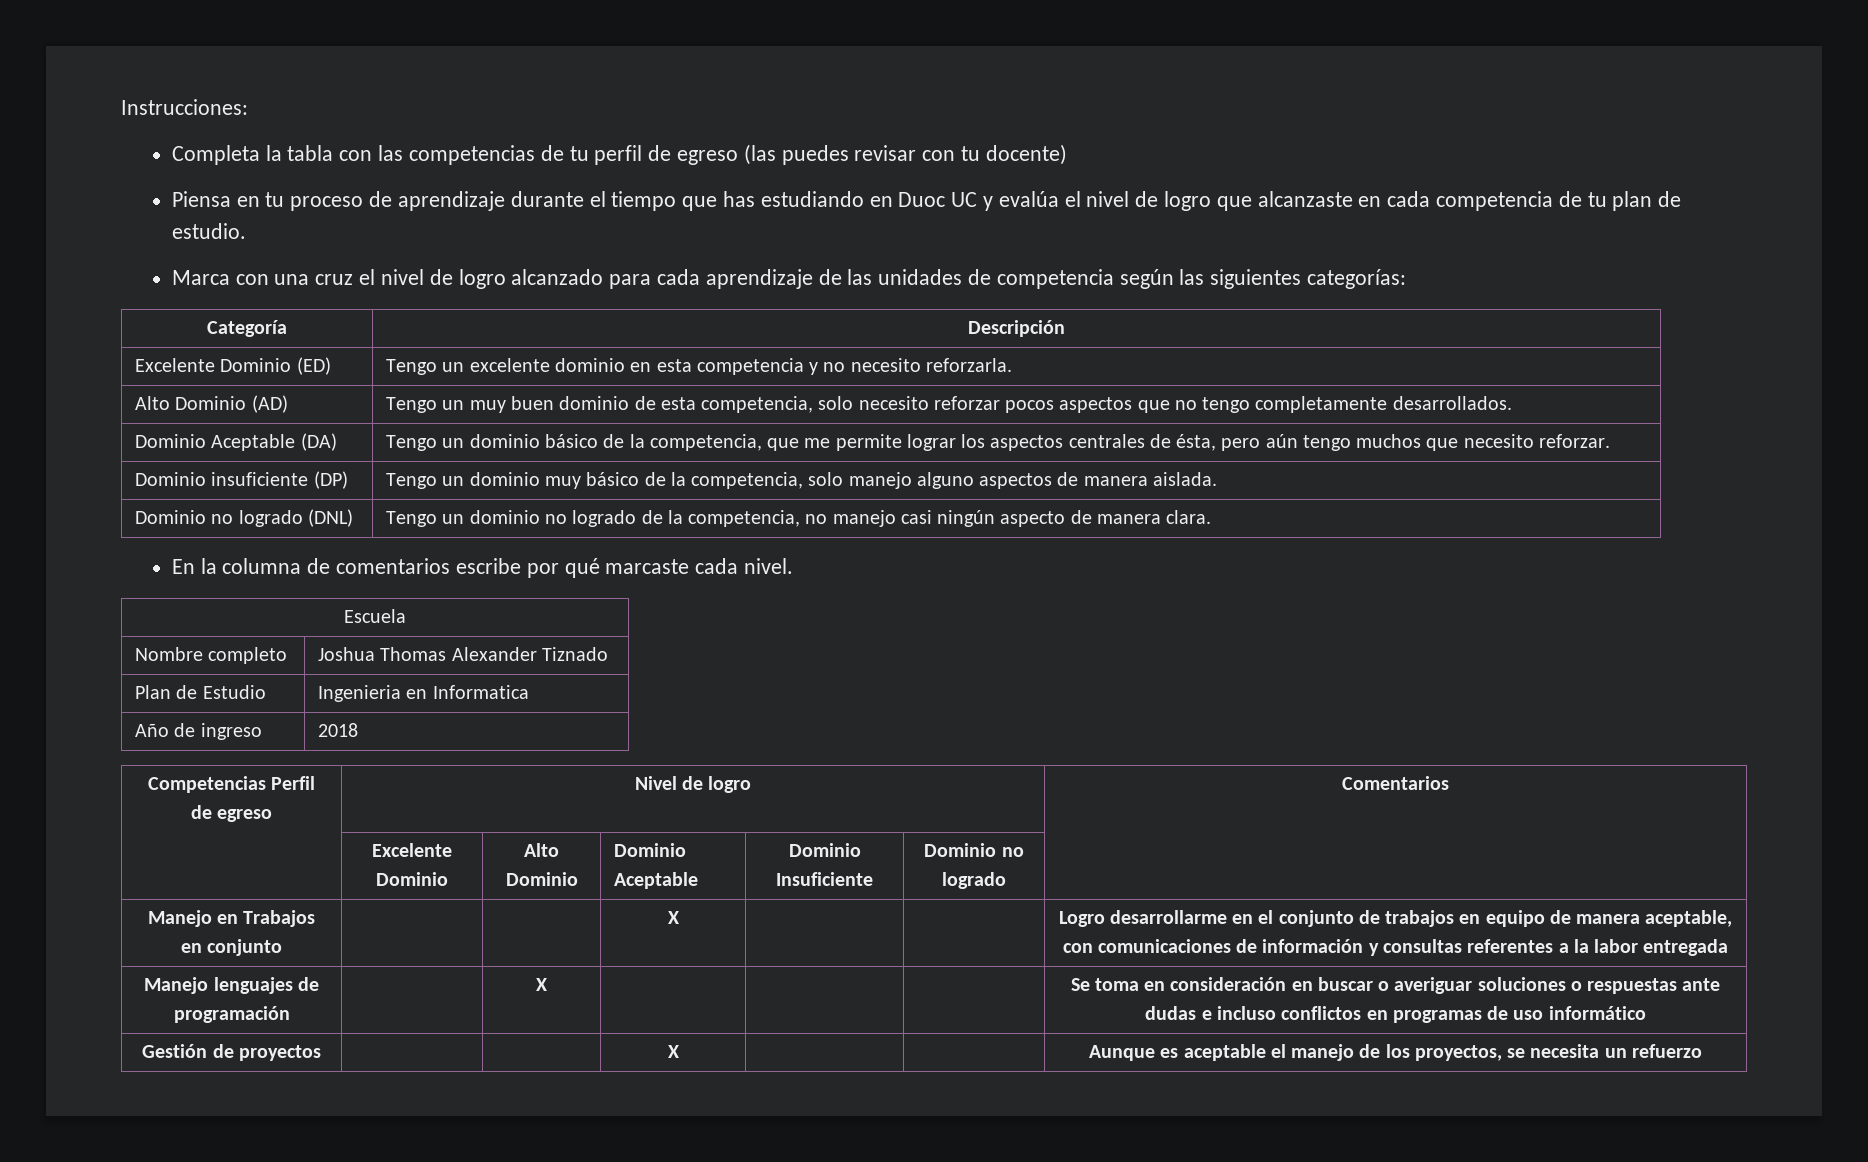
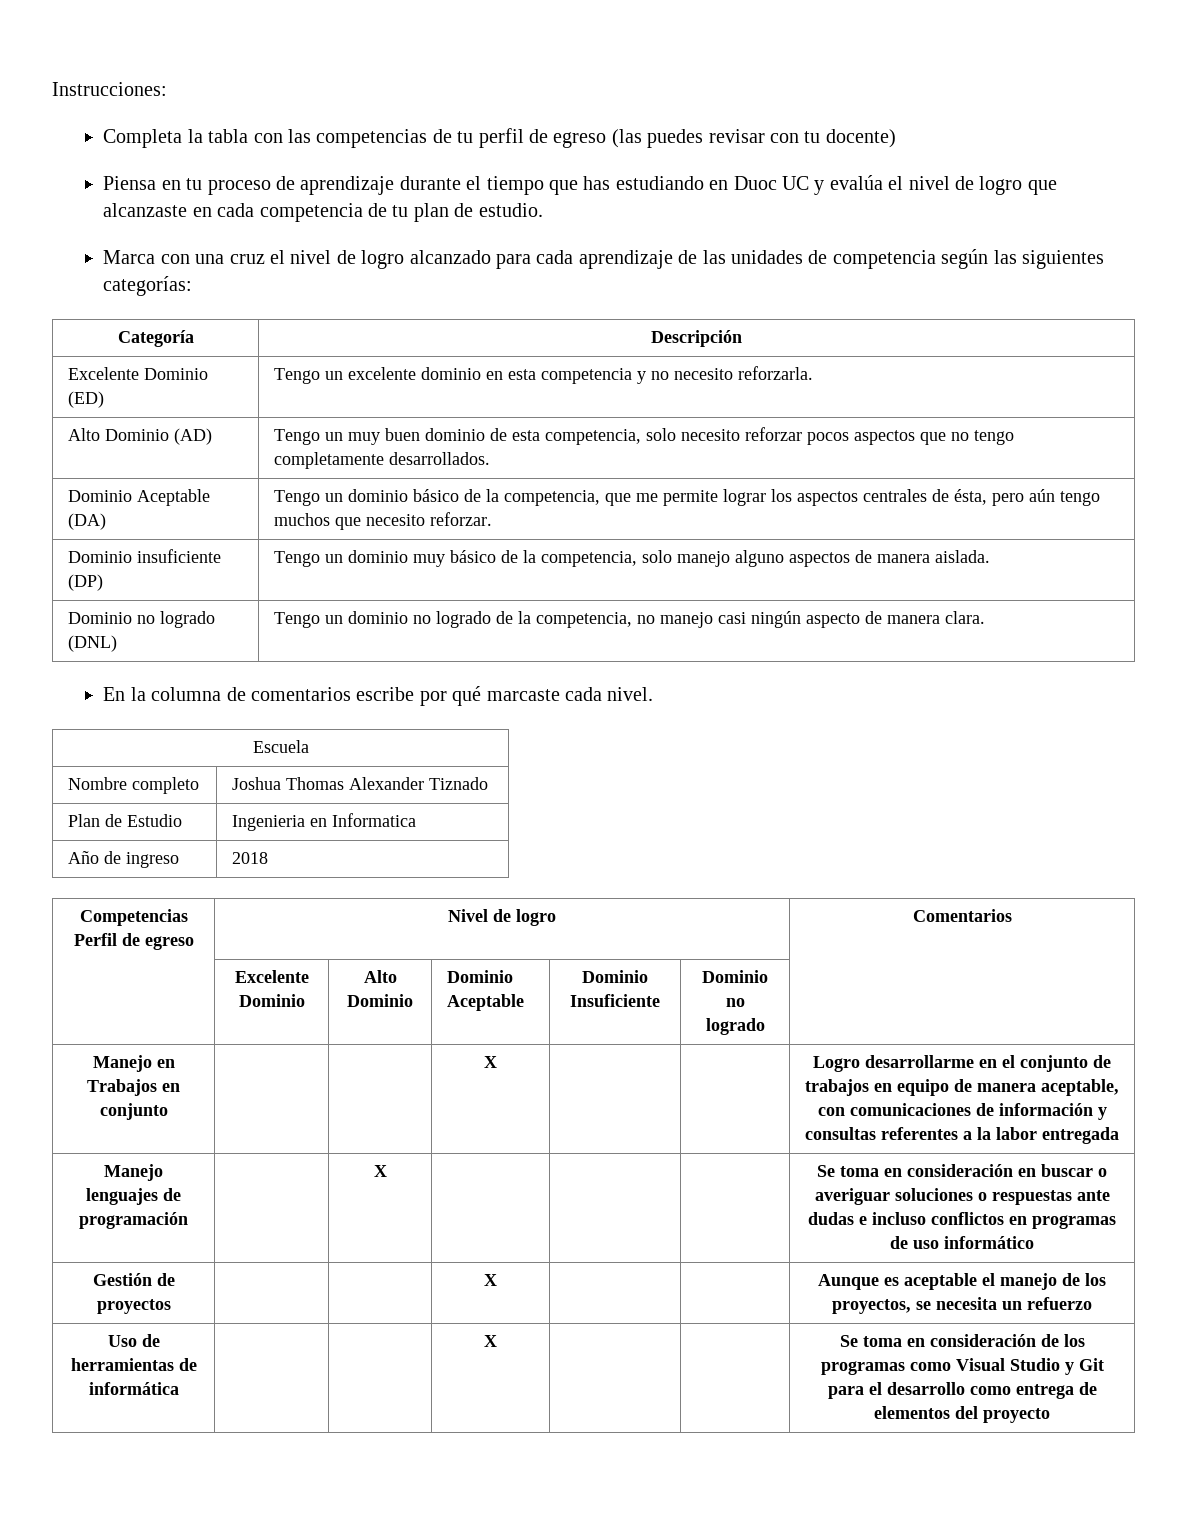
(1702, 1051) none -> [107,1334,160,1347] [70,1358,197,1371] [88,1382,179,1395] [484,1335,497,1347] [839,1334,1085,1347] [820,1358,1104,1375] [827,1382,1097,1399] [874,1406,1050,1423] // Uso de herramientas de informática | | | X | | | Se toma en consideración de los programas como Visual Studio y Git para el desarrollo como entrega de elementos del proyecto

